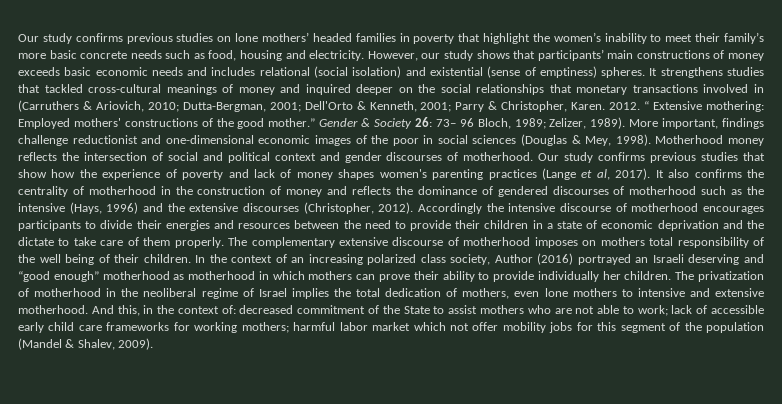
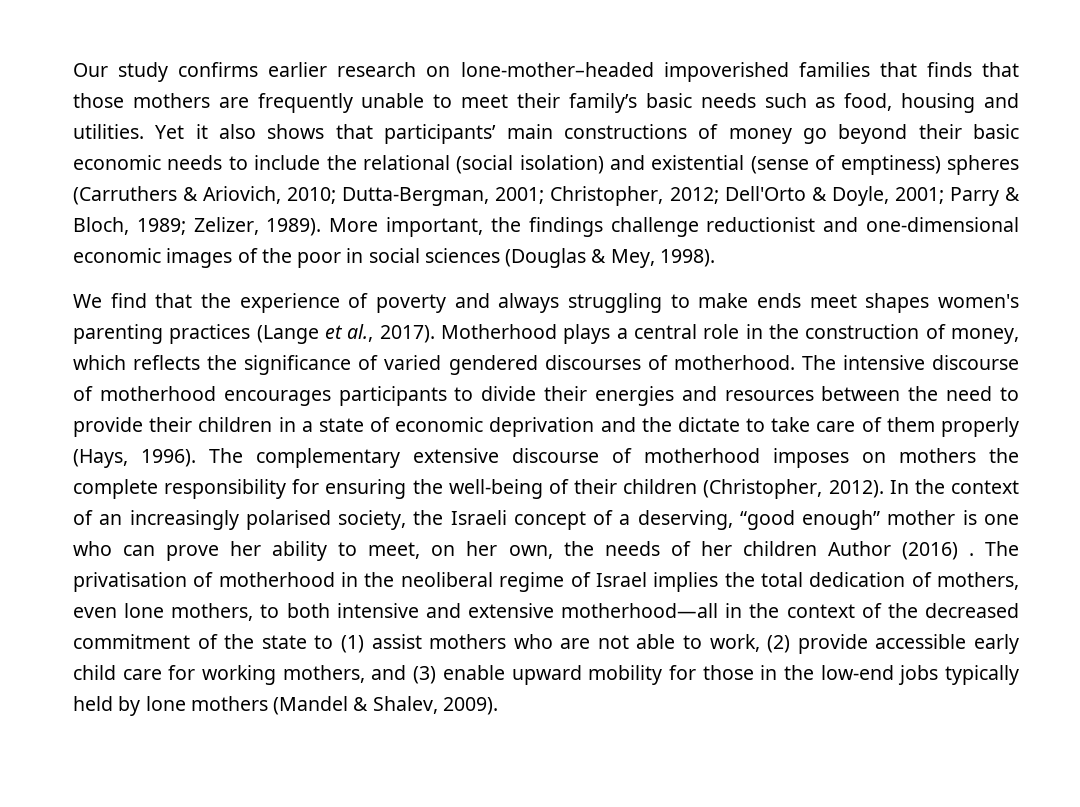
[18,32,647,44] Our study confirms previous studies on lone mothers’ headed families in poverty that highlight the women’s inability -> [73,62,1020,82] [73,93,425,113] Our study confirms earlier research on lone-mother–headed impoverished families that finds that those mothers are frequently unable
[18,50,128,59] more basic concrete -> [645,93,692,108] basic
[309,50,473,61] electricity. However, our study -> [73,124,257,139] utilities. Yet it also
[18,67,256,76] exceeds basic economic needs and includes -> [802,124,1020,144] [73,155,357,170] go beyond their basic economic needs to include the
[601,67,764,78] [18,84,764,95] spheres. It strengthens studies that tackled cross-cultural meanings of money and inquired deeper on the social relationships that monetary transactions involved in -> [946,155,1019,175] spheres
(301, 107) none -> [550,186,719,206] Christopher, 2012;
[369,101,417,112] Kenneth, -> [831,186,889,206] Doyle,
[501,101,765,112] [18,117,474,129] Christopher, Karen. 2012. “ Extensive mothering: Employed mothers' constructions of the good mother.” Gender & Society 26: 73– 96 -> (1021, 194) none
(719, 123) none -> [490,217,521,232] the
[655,135,764,146] [18,152,766,163] [18,169,76,178] Motherhood money reflects the intersection of social and political context and gender discourses of motherhood. Our study confirms previous studies that show how -> [73,293,193,308] // We find that
[253,169,333,180] lack of money -> [498,293,857,313] always struggling to make ends meet
[596,168,765,180] [18,186,765,197] [18,202,504,214] al, 2017). It also confirms the centrality of motherhood in the construction of money and reflects the dominance of gendered discourses of motherhood such as the intensive (Hays, 1996) and the extensive discourses (Christopher, 2012). Accordingly the -> [347,324,1020,344] [73,355,836,375] al., 2017). Motherhood plays a central role in the construction of money, which reflects the significance of varied gendered discourses of motherhood. The
[174,237,224,248] properly. -> [940,417,1019,437] [73,449,196,468] properly (Hays, 1996).
[649,237,765,248] [18,254,191,265] total responsibility of the well being of their children. -> [989,448,1019,463] [73,479,884,499] the complete responsibility for ensuring the well-being of their children (Christopher, 2012).
[308,253,764,265] [18,271,765,282] increasing polarized class society, Author (2016) portrayed an Israeli deserving and “good enough” motherhood as motherhood in which mothers can prove their ability to provide individually her children. The privatization -> [129,510,1019,530] [73,541,1019,561] [73,572,187,592] increasingly polarised society, the Israeli concept of a deserving, “good enough” mother is one who can prove her ability to meet, on her own, the needs of her children Author (2016) . The privatisation
[572,288,765,297] [18,305,140,316] mothers to intensive and extensive motherhood. And this, -> [171,603,719,621] mothers, to both intensive and extensive motherhood—all
[221,305,236,314] of: -> [861,603,918,618] of the
[403,306,445,314] State to -> [261,635,364,653] state to (1)
[637,305,708,316] work; lack of -> [709,634,868,654] work, (2) provide
[106,322,170,331] frameworks -> (162, 674) none
[241,322,765,333] mothers; harmful labor market which not offer mobility jobs for this segment of the population -> [282,665,1019,685] [73,696,268,716] mothers, and (3) enable upward mobility for those in the low-end jobs typically held by lone mothers

